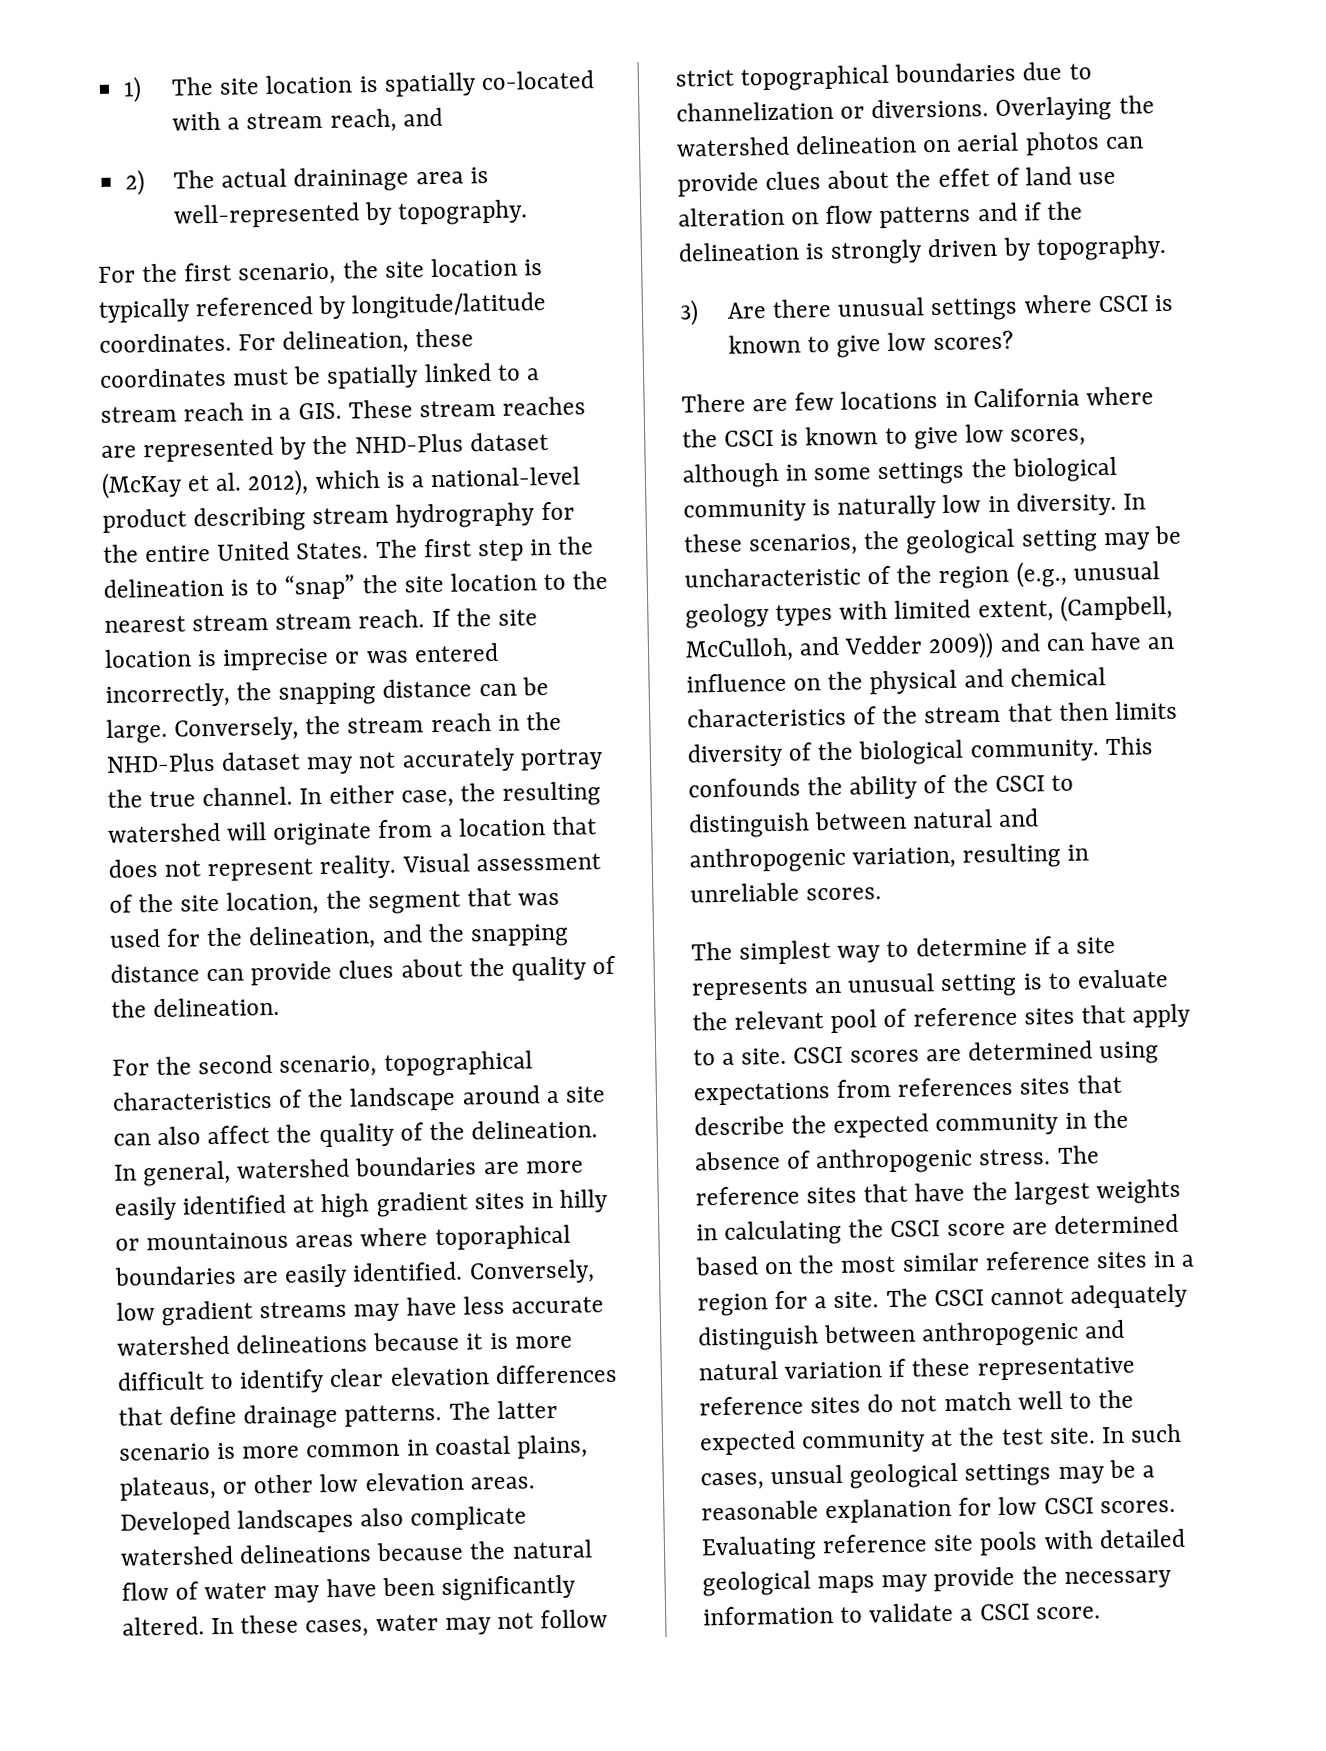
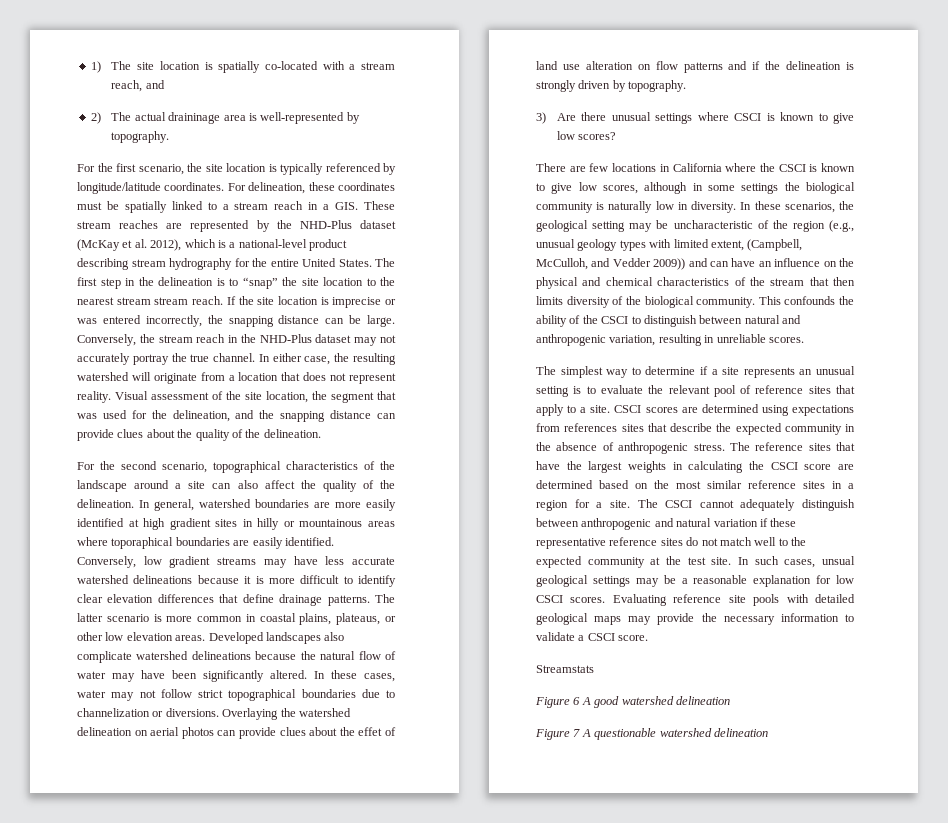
(1101, 1613) none -> [536,665,594,673] [535,696,730,708] [535,728,768,740] // Streamstats // Figure 6 A good watershed delineation // Figure 7 A questionable watershed delineation

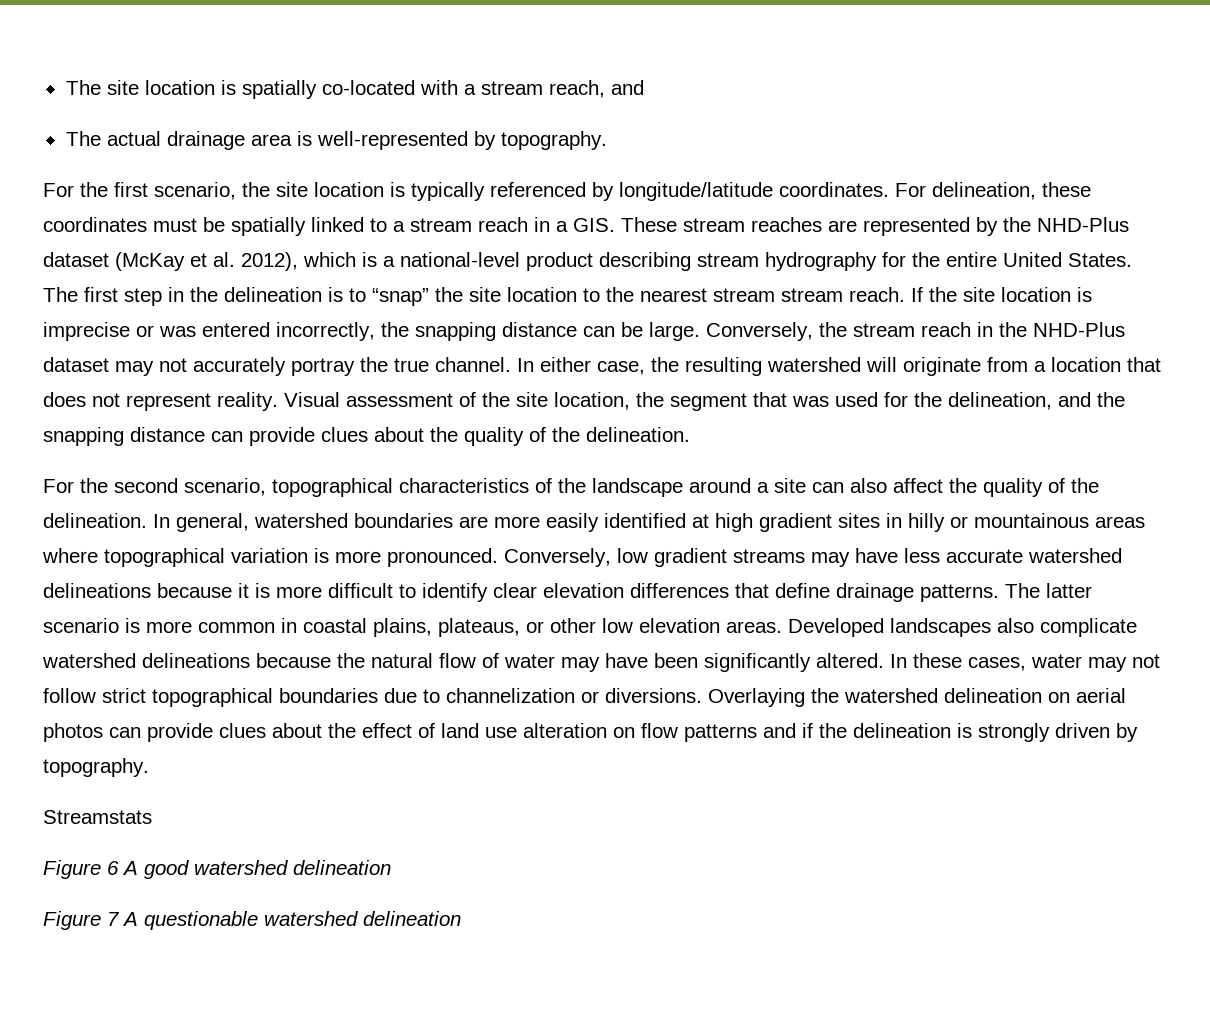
[90,61,101,73] 1) -> (65, 87) none
[90,112,101,124] 2) -> (644, 87) none
[168,112,221,124] draininage -> [166,131,245,150] drainage
[111,537,334,549] toporaphical boundaries are easily identified. -> [104,548,498,567] topographical variation is more pronounced.
[358,727,383,736] effet -> [362,723,412,738] effect
[536,112,854,124] [556,131,617,140] [536,163,855,172] [536,182,855,194] [536,201,854,213] [536,220,854,232] [536,239,803,251] [536,258,854,270] [536,277,855,289] [536,296,854,308] [536,315,801,327] [536,334,804,346] [536,366,855,378] [536,385,855,397] [536,404,854,416] [536,423,855,435] [536,442,855,454] [536,461,854,473] [536,480,854,489] [536,499,855,511] [536,518,797,530] [536,537,806,549] [536,556,855,568] [536,575,854,587] [536,594,855,606] [536,613,854,625] [536,632,649,641] // 3) Are there unusual settings where CSCI is known to give low scores? // There are few locations in California where the CSCI is known to give low scores, although in some settings the biological community is naturally low in diversity. In these scenarios, the geological setting may be uncharacteristic of the region (e.g., unusual geology types with limited extent, (Campbell, McCulloh, and Vedder 2009)) and can have an influence on the physical and chemical characteristics of the stream that then limits diversity of the biological community. This confounds the ability of the CSCI to distinguish between natural and anthropogenic variation, resulting in unreliable scores. // The simplest way to determine if a site represents an unusual setting is to evaluate the relevant pool of reference sites that apply to a site. CSCI scores are determined using expectations from references sites that describe the expected community in the absence of anthropogenic stress. The reference sites that have the largest weights in calculating the CSCI score are determined based on the most similar reference sites in a region for a site. The CSCI cannot adequately distinguish between anthropogenic and natural variation if these representative reference sites do not match well to the expected community at the test site. In such cases, unsual geological settings may be a reasonable explanation for low CSCI scores. Evaluating reference site pools with detailed geological maps may provide the necessary information to validate a CSCI score. -> (149, 767) none

